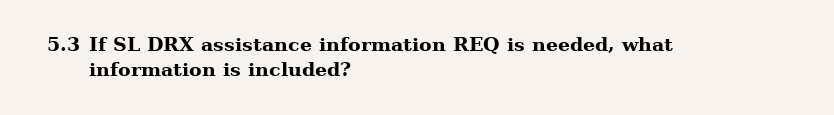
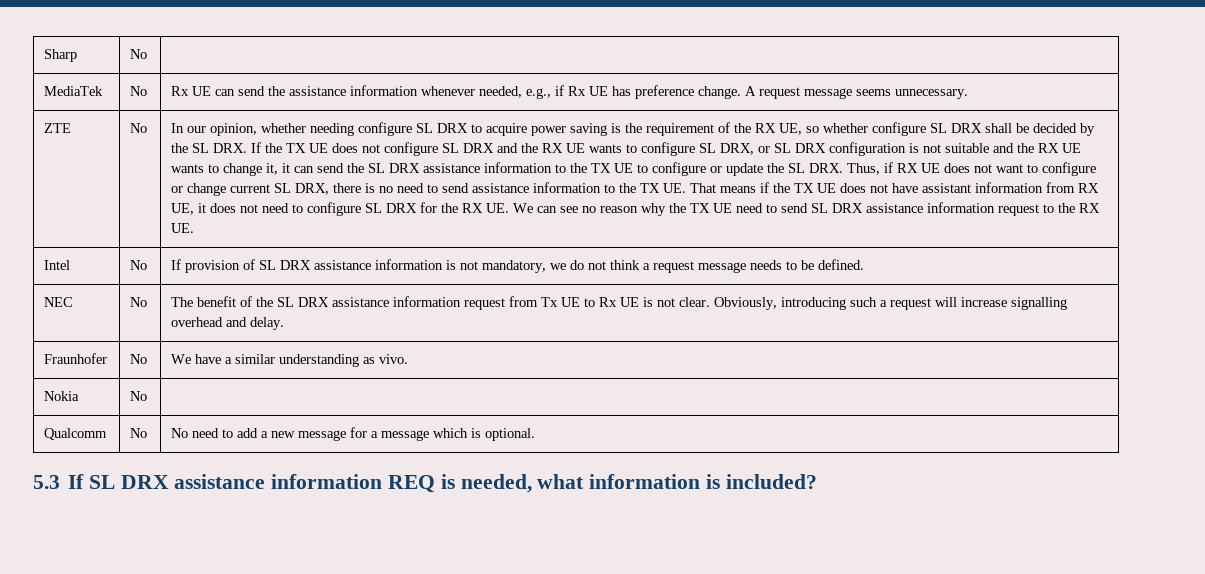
(47, 44) none -> [44,49,78,62] [130,49,148,59] [44,86,104,96] [130,86,148,96] [171,85,969,99] [44,123,72,133] [130,123,148,133] [171,122,1096,136] [171,142,1082,156] [171,162,1097,176] [171,182,1100,196] [171,202,1101,216] [171,223,195,233] [44,260,71,270] [130,260,148,270] [171,259,865,273] [44,297,74,307] [130,297,148,307] [171,296,1068,310] [171,317,285,330] [44,353,108,364] [130,354,148,364] [171,354,409,367] [44,391,80,401] [130,391,148,401] [44,428,108,440] [130,428,148,438] [171,427,536,441] Sharp | No | // MediaTek | No | Rx UE can send the assistance information whenever needed, e.g., if Rx UE has preference change. A request message seems unnecessary. // ZTE | No | In our opinion, whether needing configure SL DRX to acquire power saving is the requirement of the RX UE, so whether configure SL DRX shall be decided by the SL DRX. If the TX UE does not configure SL DRX and the RX UE wants to configure SL DRX, or SL DRX configuration is not suitable and the RX UE wants to change it, it can send the SL DRX assistance information to the TX UE to configure or update the SL DRX. Thus, if RX UE does not want to configure or change current SL DRX, there is no need to send assistance information to the TX UE. That means if the TX UE does not have assistant information from RX UE, it does not need to configure SL DRX for the RX UE. We can see no reason why the TX UE need to send SL DRX assistance information request to the RX UE. // Intel | No | If provision of SL DRX assistance information is not mandatory, we do not think a request message needs to be defined. // NEC | No | The benefit of the SL DRX assistance information request from Tx UE to Rx UE is not clear. Obviously, introducing such a request will increase signalling overhead and delay. // Fraunhofer | No | We have a similar understanding as vivo. // Nokia | No | // Qualcomm | No | No need to add a new message for a message which is optional. //

